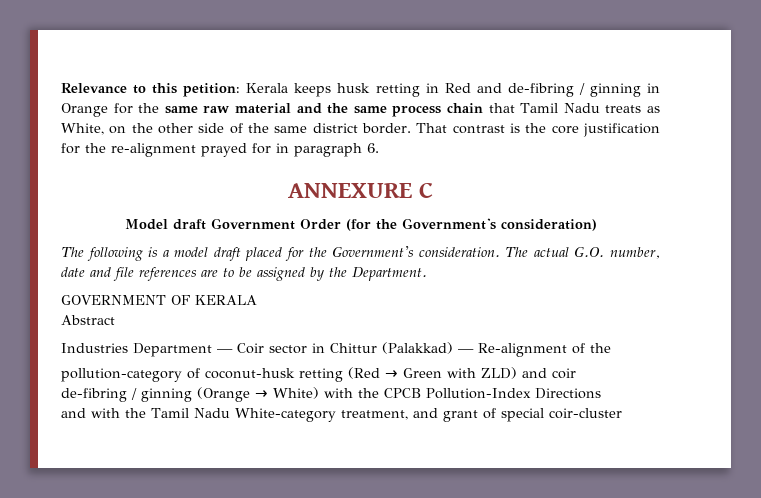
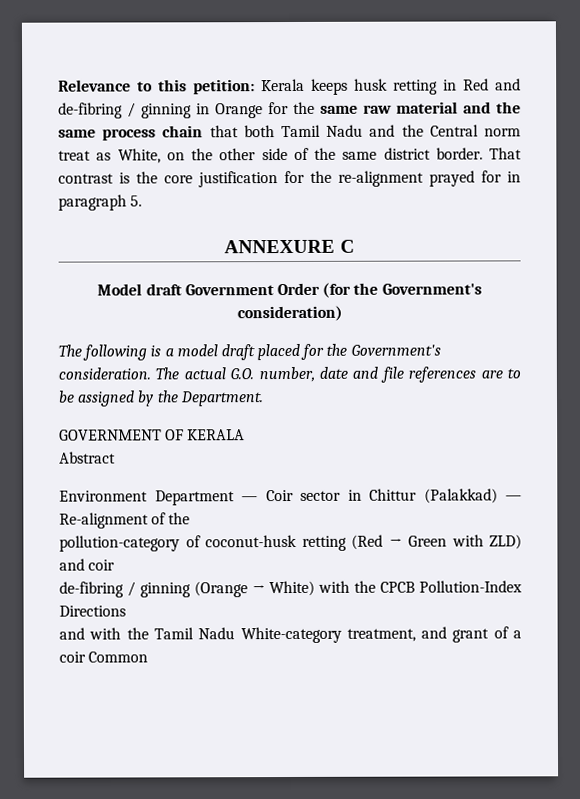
[520,103,642,113] Tamil Nadu treats -> [243,124,521,138] [58,150,91,161] both Tamil Nadu and the Central norm treat
[367,143,379,153] 6. -> [130,195,143,207] 5.
[61,343,128,353] Industries -> [59,490,148,502] Environment
[500,408,622,422] special coir-cluster -> [513,630,522,639] [59,651,149,663] a coir Common

